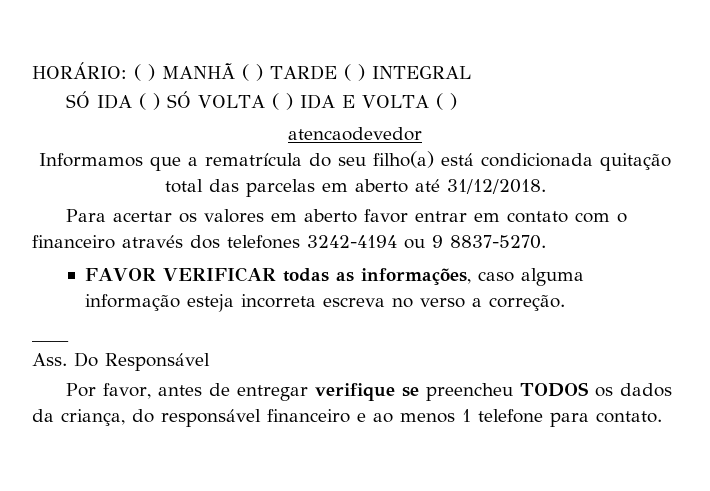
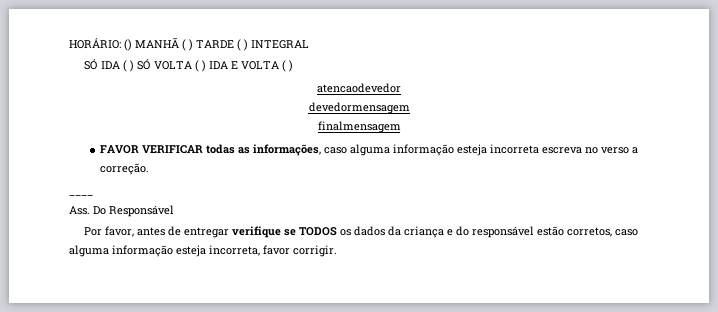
[134,64,155,81] ( ) -> [124,39,132,51] ()
[39,151,671,171] [164,179,546,197] [65,209,627,223] [32,235,546,249] Informamos que a rematrícula do seu filho(a) está condicionada quitação total das parcelas em aberto até 31/12/2018. // Para acertar os valores em aberto favor entrar em contato com o financeiro através dos telefones 3242-4194 ou 9 8837-5270. -> [308,102,410,114] [317,121,401,133] devedormensagem // finalmensagem
[425,383,513,401] preencheu -> (296, 232) none
[61,409,662,427] criança, do responsável financeiro e ao menos 1 telefone para contato. -> [403,226,638,238] [69,245,337,257] criança e do responsável estão corretos, caso alguma informação esteja incorreta, favor corrigir.

